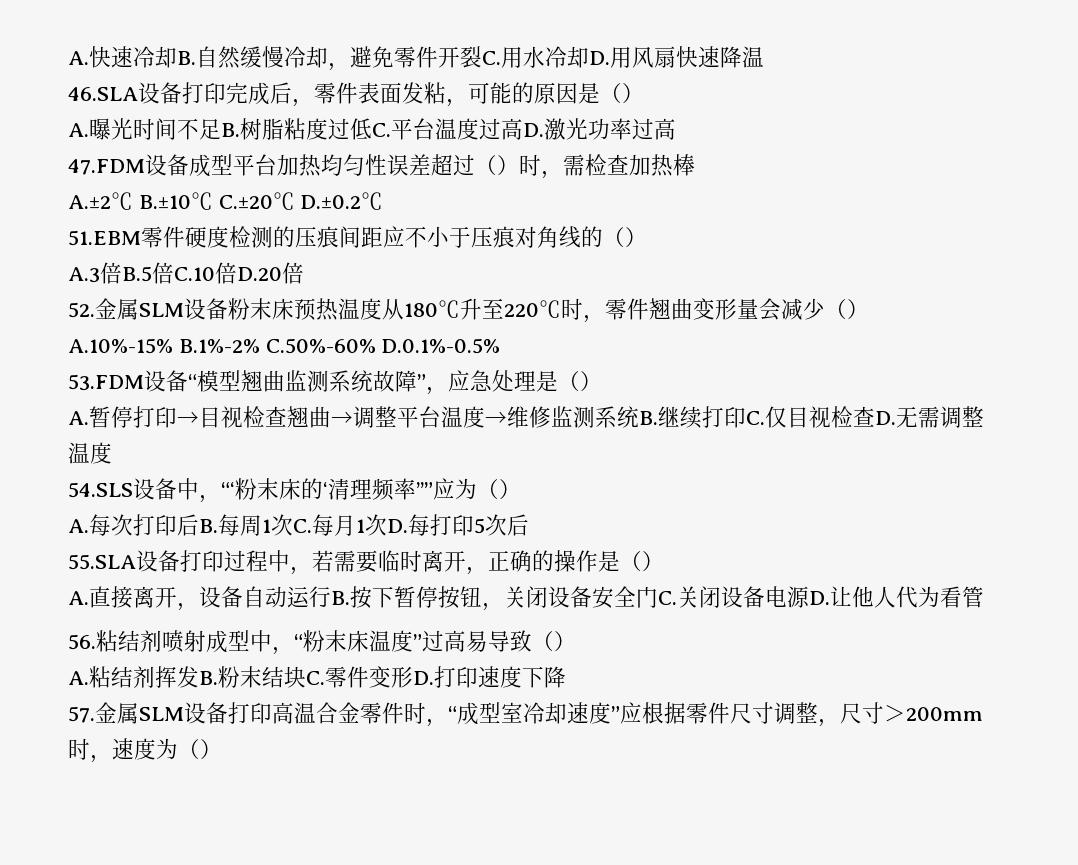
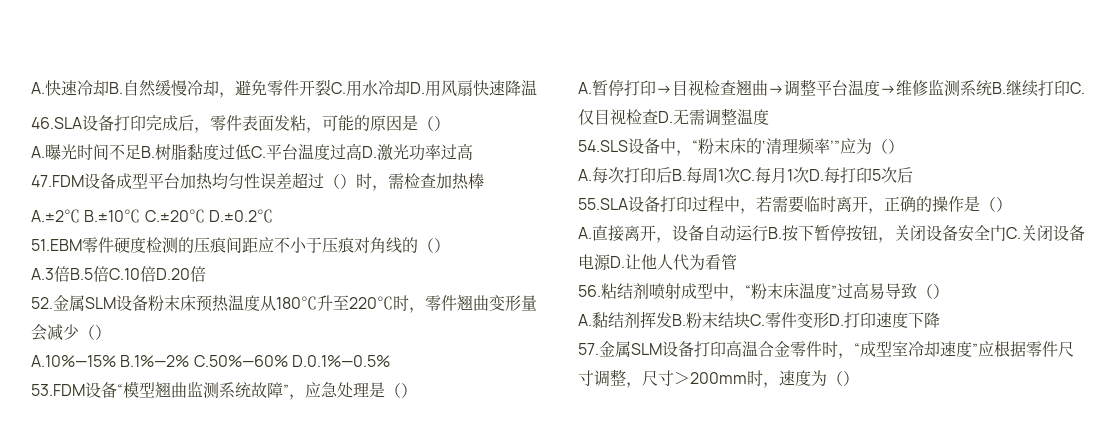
[284,118,306,140] 粘 -> [187,144,203,160] 黏
[68,338,501,354] A.10%-15% B.1%-2% C.50%-60% D.0.1%-0.5% -> [31,355,390,367] A.10%—15% B.1%—2% C.50%—60% D.0.1%—0.5%
[221,482,235,497] “‘ -> [692,140,698,152] “
[416,482,433,497] ’’” -> [830,140,840,152] ’”
[89,666,111,688] 粘 -> [592,312,608,328] 黏

